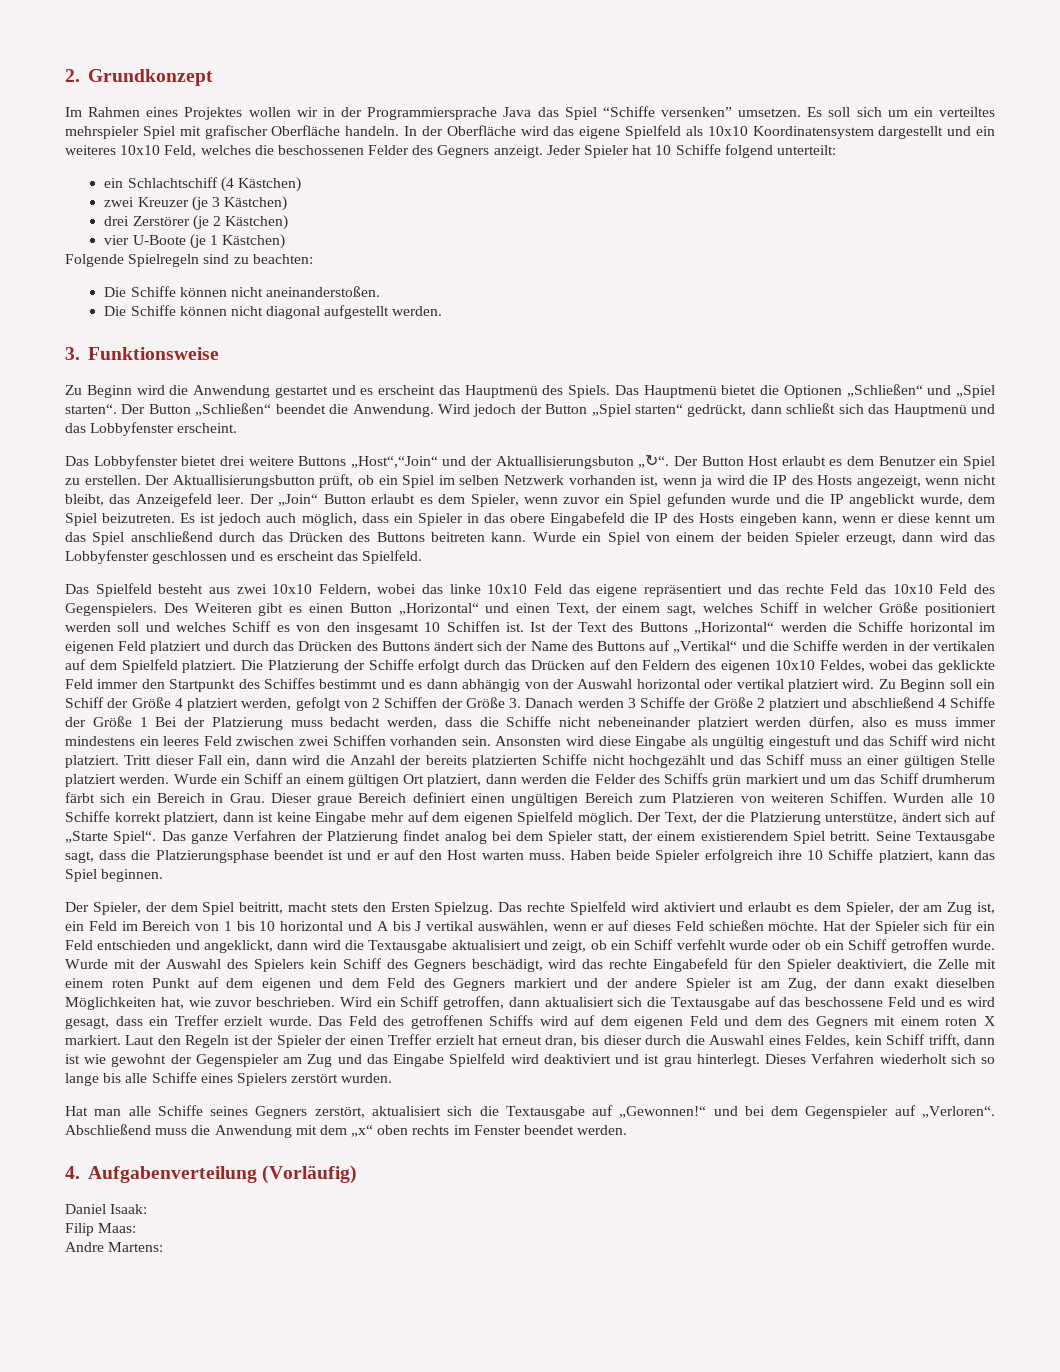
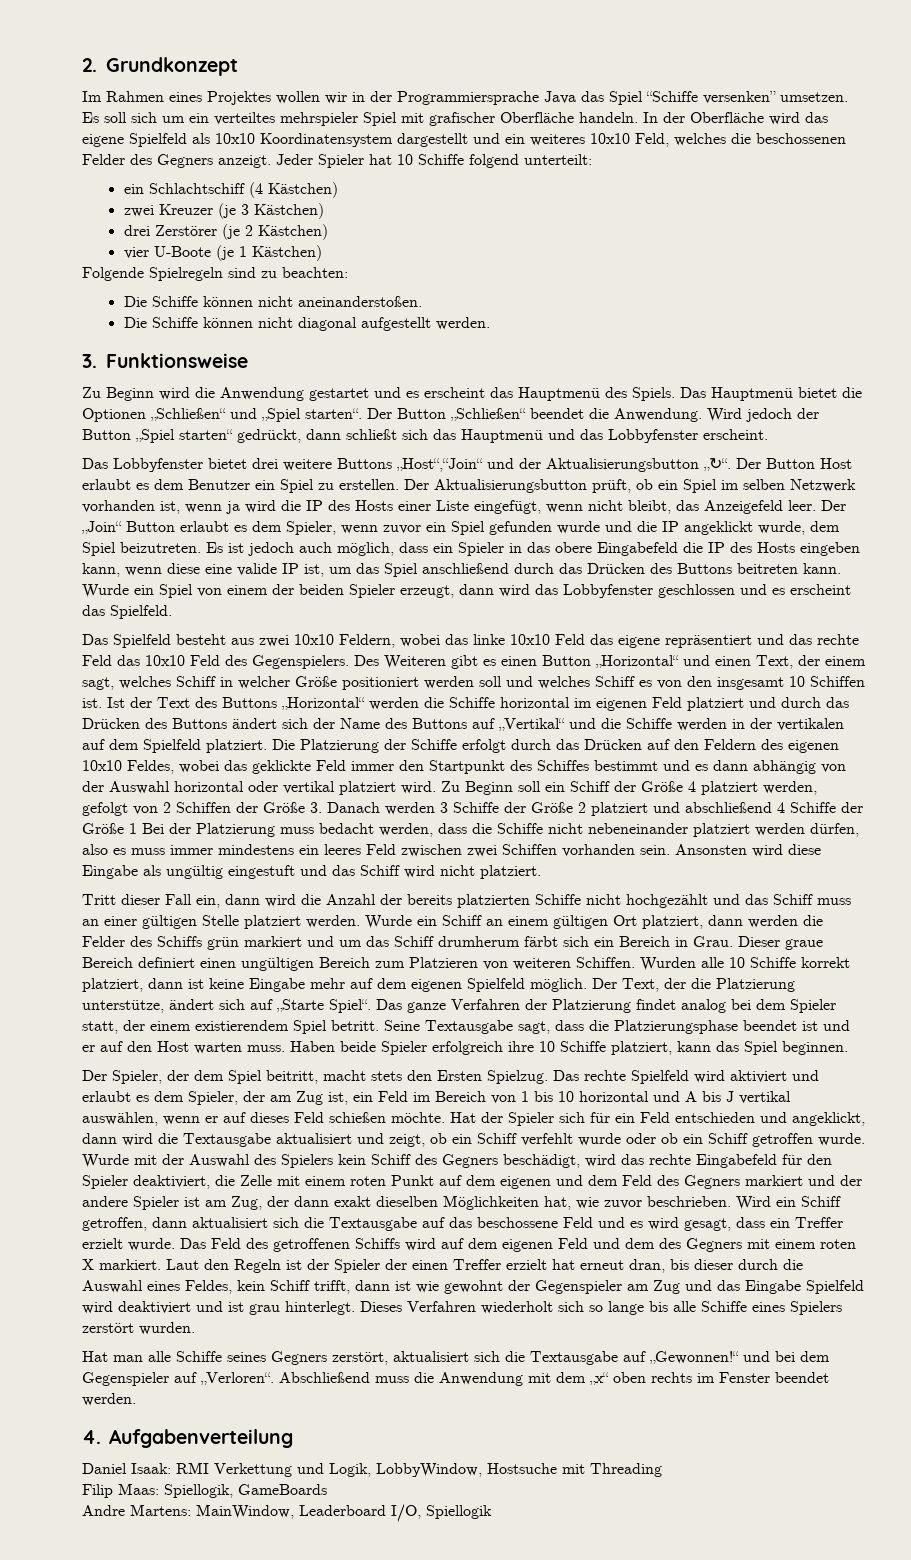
[495,456,634,469] Aktuallisierungsbuton -> [546,458,699,472] Aktualisierungsbutton
[172,475,315,488] Aktuallisierungsbutton -> [434,479,587,493] Aktualisierungsbutton
[856,475,921,488] angezeigt, -> [398,500,541,514] einer Liste eingefügt,
[849,494,916,507] angeblickt -> [684,521,753,535] angeklickt
[880,513,971,523] er diese kennt -> [167,563,324,577] diese eine valide IP ist,
(119, 761) none -> (541, 872) //
[262,1165,358,1184] (Vorläufig) -> (293, 1438) none
(148, 1209) none -> [176,1462,662,1477] RMI Verkettung und Logik, LobbyWindow, Hostsuche mit Threading
(137, 1228) none -> [164,1484,327,1498] Spiellogik, GameBoards
(164, 1247) none -> [196,1504,492,1522] MainWindow, Leaderboard I/O, Spiellogik

